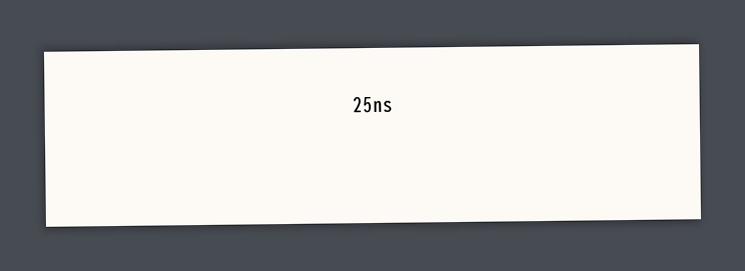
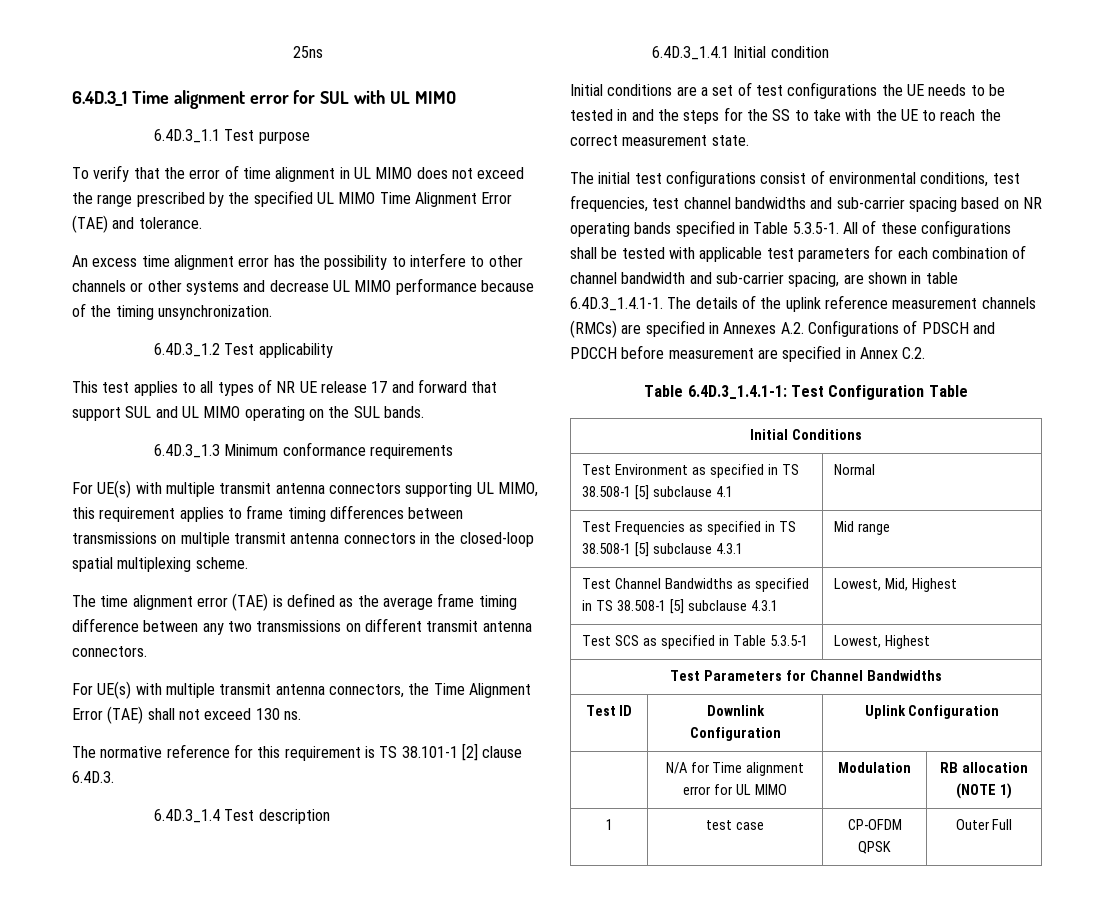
(393, 104) none -> [72,90,456,109] [154,129,310,144] [72,165,525,182] [72,190,513,207] [72,215,202,233] [72,253,523,270] [72,278,534,295] [72,303,272,320] [154,343,333,358] [72,379,498,396] [72,406,424,421] [154,442,453,459] [72,480,538,498] [72,505,464,522] [72,532,534,547] [72,557,248,572] [72,593,517,611] [72,618,532,635] [72,646,147,657] [72,681,531,699] [72,706,301,724] [72,743,523,761] [72,771,114,783] [154,809,330,824] [652,46,829,60] [570,82,1005,99] [570,107,1001,124] [570,135,749,146] [570,170,1020,187] [570,195,1042,212] [570,220,1011,237] [570,245,1027,262] [570,272,958,287] [570,295,1036,312] [570,320,995,338] [570,345,926,362] [644,385,968,400] [750,429,862,440] [582,464,800,478] [582,485,734,500] [834,464,876,475] [582,521,797,535] [582,542,744,557] [834,521,891,535] [582,578,810,592] [582,599,779,614] [834,578,958,592] [582,635,808,649] [834,635,931,649] [670,670,942,681] [585,705,633,716] [706,705,765,716] [689,727,781,741] [864,705,1000,719] [665,762,805,776] [683,784,787,795] [838,762,911,773] [940,762,1028,773] [956,783,1012,799] [605,819,613,830] [706,820,764,830] [847,819,902,830] [858,841,891,854] [955,819,1013,830] // 6.4D.3_1 Time alignment error for SUL with UL MIMO // 6.4D.3_1.1 Test purpose // To verify that the error of time alignment in UL MIMO does not exceed the range prescribed by the specified UL MIMO Time Alignment Error (TAE) and tolerance. // An excess time alignment error has the possibility to interfere to other channels or other systems and decrease UL MIMO performance because of the timing unsynchronization. // 6.4D.3_1.2 Test applicability // This test applies to all types of NR UE release 17 and forward that support SUL and UL MIMO operating on the SUL bands. // 6.4D.3_1.3 Minimum conformance requirements // For UE(s) with multiple transmit antenna connectors supporting UL MIMO, this requirement applies to frame timing differences between transmissions on multiple transmit antenna connectors in the closed-loop spatial multiplexing scheme. // The time alignment error (TAE) is defined as the average frame timing difference between any two transmissions on different transmit antenna connectors. // For UE(s) with multiple transmit antenna connectors, the Time Alignment Error (TAE) shall not exceed 130 ns. // The normative reference for this requirement is TS 38.101-1 [2] clause 6.4D.3. // 6.4D.3_1.4 Test description // 6.4D.3_1.4.1 Initial condition // Initial conditions are a set of test configurations the UE needs to be tested in and the steps for the SS to take with the UE to reach the correct measurement state. // The initial test configurations consist of environmental conditions, test frequencies, test channel bandwidths and sub-carrier spacing based on NR operating bands specified in Table 5.3.5-1. All of these configurations shall be tested with applicable test parameters for each combination of channel bandwidth and sub-carrier spacing, are shown in table 6.4D.3_1.4.1-1. The details of the uplink reference measurement channels (RMCs) are specified in Annexes A.2. Configurations of PDSCH and PDCCH before measurement are specified in Annex C.2. // Table 6.4D.3_1.4.1-1: Test Configuration Table // Initial Conditions // Test Environment as specified in TS 38.508-1 [5] subclause 4.1 | Normal // Test Frequencies as specified in TS 38.508-1 [5] subclause 4.3.1 | Mid range // Test Channel Bandwidths as specified in TS 38.508-1 [5] subclause 4.3.1 | Lowest, Mid, Highest // Test SCS as specified in Table 5.3.5-1 | Lowest, Highest // Test Parameters for Channel Bandwidths // Test ID | Downlink Configuration | Uplink Configuration // | N/A for Time alignment error for UL MIMO | Modulation | RB allocation (NOTE 1) // 1 | test case | CP-OFDM QPSK | Outer Full

